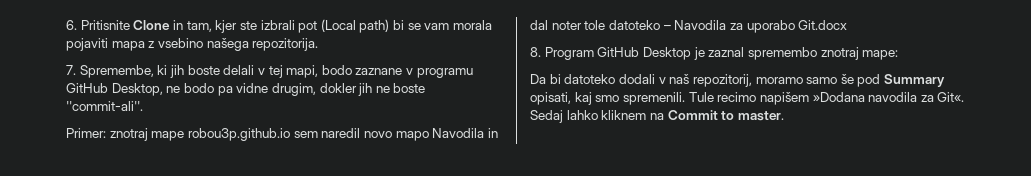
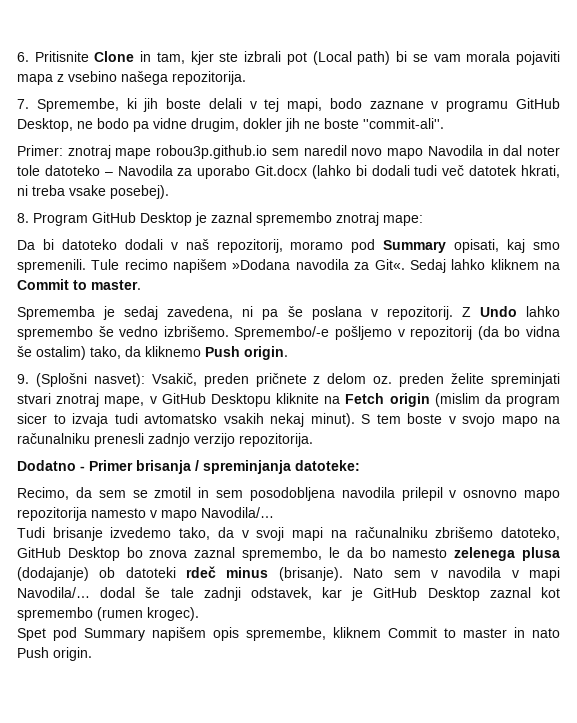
(848, 25) none -> [311,165,561,179] [17,185,169,199] (lahko bi dodali tudi več datotek hkrati, ni treba vsake posebej).
[806,74,854,84] samo še -> (344, 245) none
(784, 116) none -> [17,306,560,320] [17,326,561,340] [17,346,288,360] [17,373,561,387] [17,393,561,407] [17,413,560,427] [17,433,313,447] [17,460,360,474] [17,487,560,501] [17,507,274,521] [17,527,560,541] [17,547,560,561] [17,566,560,581] [17,587,560,601] [17,607,199,621] [17,627,560,641] [17,647,92,661] // Sprememba je sedaj zavedena, ni pa še poslana v repozitorij. Z Undo lahko spremembo še vedno izbrišemo. Spremembo/-e pošljemo v repozitorij (da bo vidna še ostalim) tako, da kliknemo Push origin. // 9. (Splošni nasvet): Vsakič, preden pričnete z delom oz. preden želite spreminjati stvari znotraj mape, v GitHub Desktopu kliknite na Fetch origin (mislim da program sicer to izvaja tudi avtomatsko vsakih nekaj minut). S tem boste v svojo mapo na računalniku prenesli zadnjo verzijo repozitorija. // Dodatno - Primer brisanja / spreminjanja datoteke: // Recimo, da sem se zmotil in sem posodobljena navodila prilepil v osnovno mapo repozitorija namesto v mapo Navodila/… // Tudi brisanje izvedemo tako, da v svoji mapi na računalniku zbrišemo datoteko, GitHub Desktop bo znova zaznal spremembo, le da bo namesto zelenega plusa (dodajanje) ob datoteki rdeč minus (brisanje). Nato sem v navodila v mapi Navodila/… dodal še tale zadnji odstavek, kar je GitHub Desktop zaznal kot spremembo (rumen krogec). // Spet pod Summary napišem opis spremembe, kliknem Commit to master in nato Push origin.

